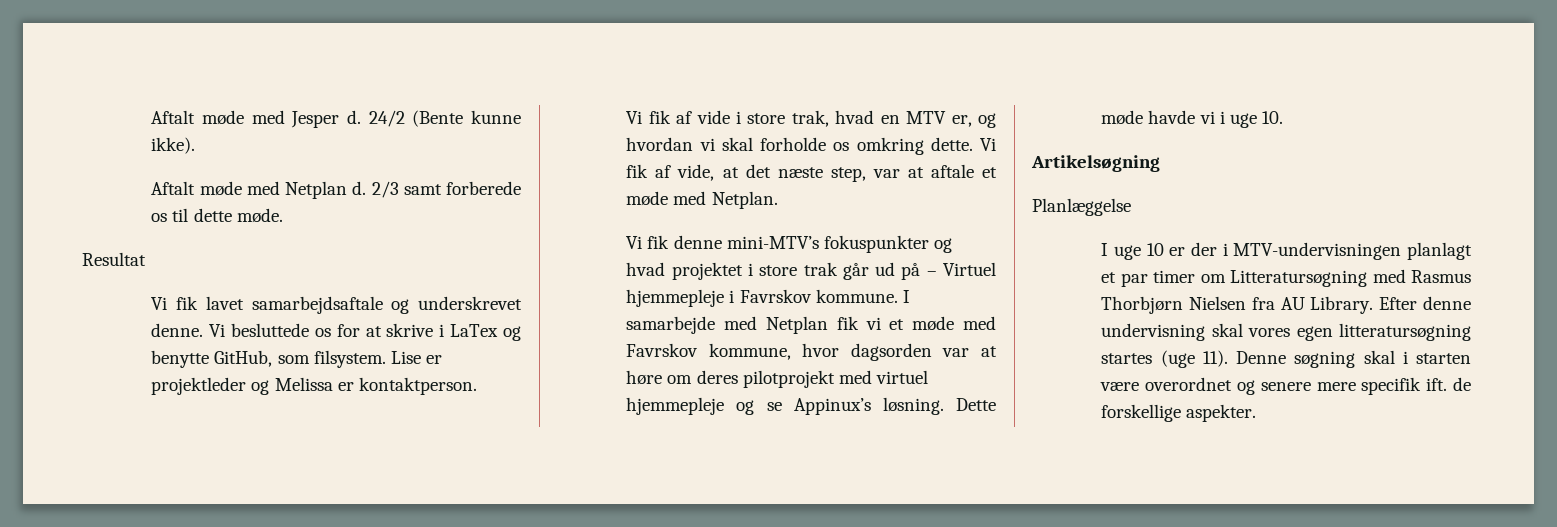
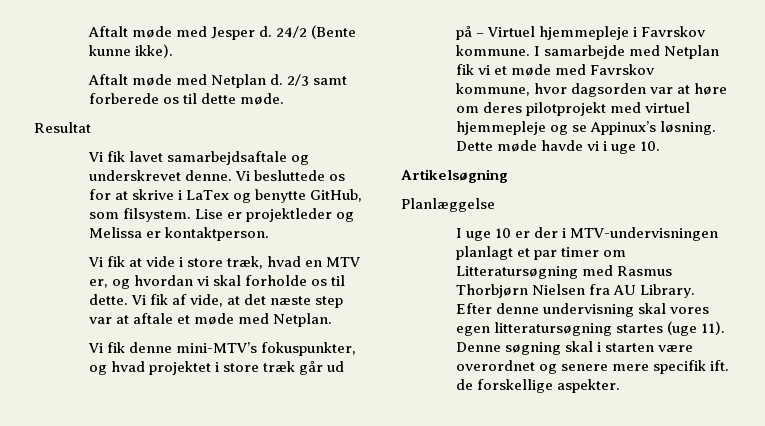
[676,111,693,124] af -> [128,258,142,267] at
[791,110,829,127] trak, -> [227,256,264,269] træk,
[856,137,924,155] omkring -> [331,275,346,286] til
[830,167,866,182] step, -> [315,296,344,308] step
[823,235,929,253] fokuspunkter -> [261,342,357,356] fokuspunkter,
[803,262,838,276] trak -> [263,361,296,372] træk

